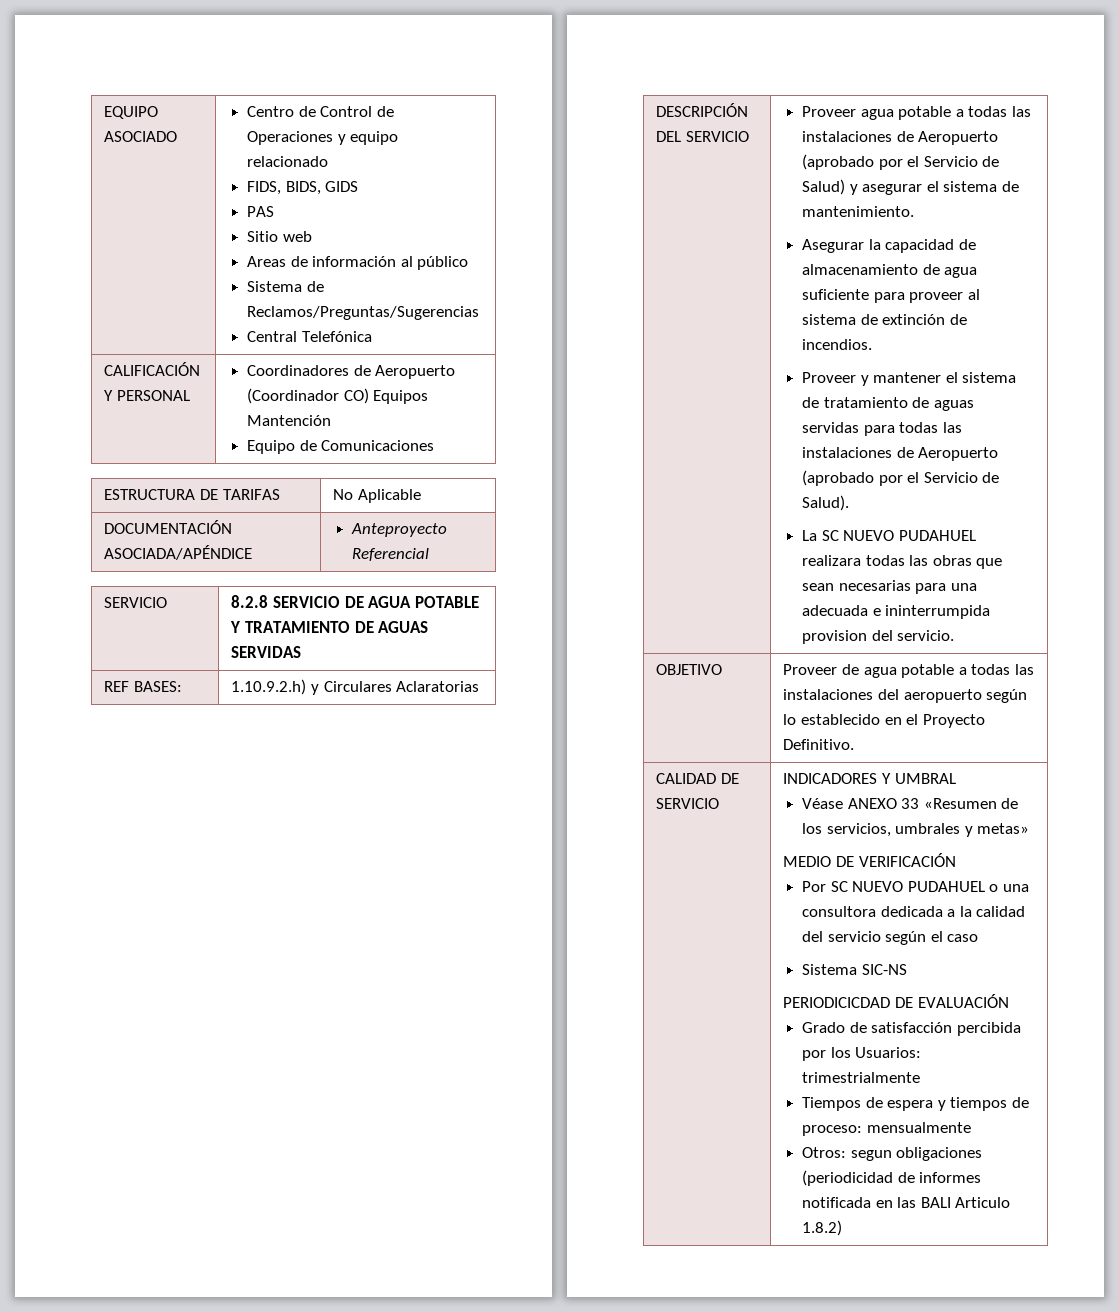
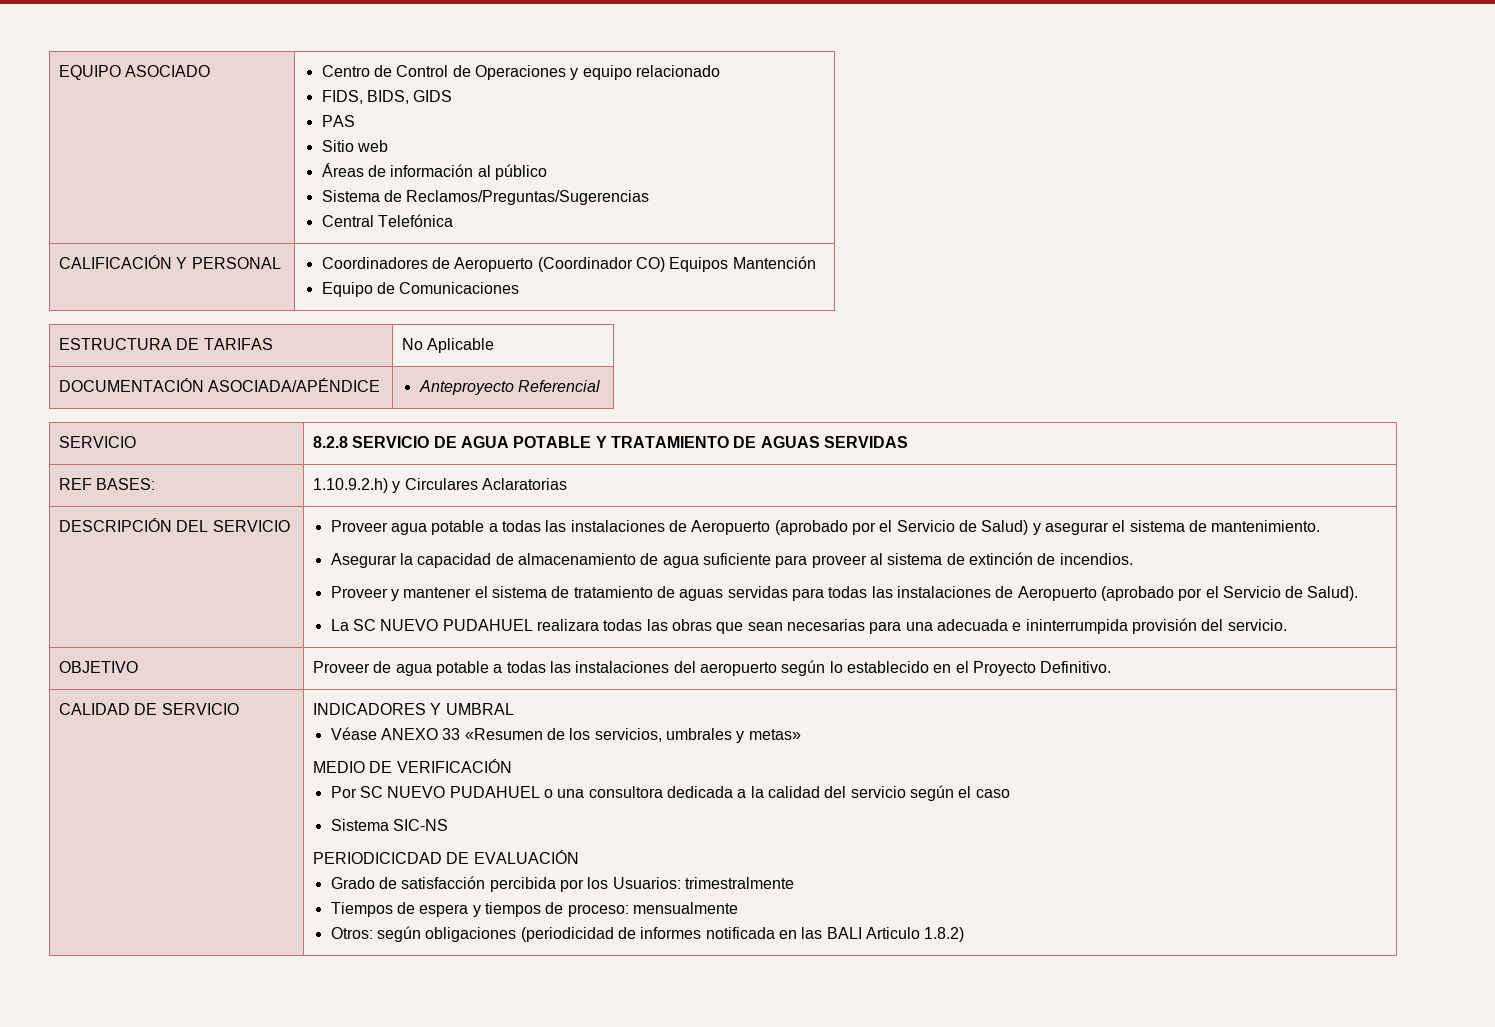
[247,256,287,267] Areas -> [321,163,364,177] Áreas
[802,630,868,644] provision -> [1131,618,1197,634] provisión
[802,1072,921,1083] trimestrialmente -> [684,877,794,889] trimestralmente
[850,1150,892,1161] segun -> [377,926,422,942] según

